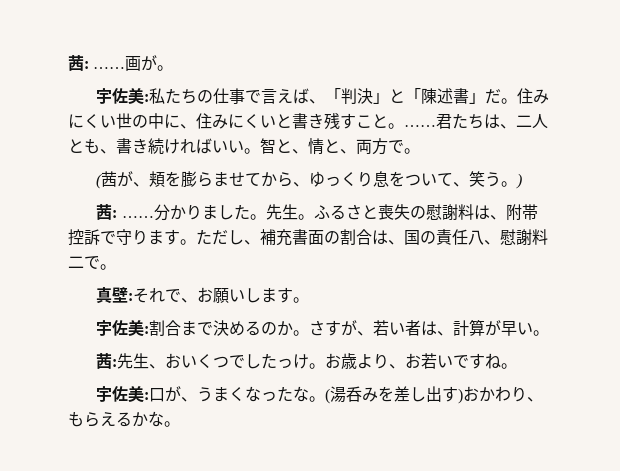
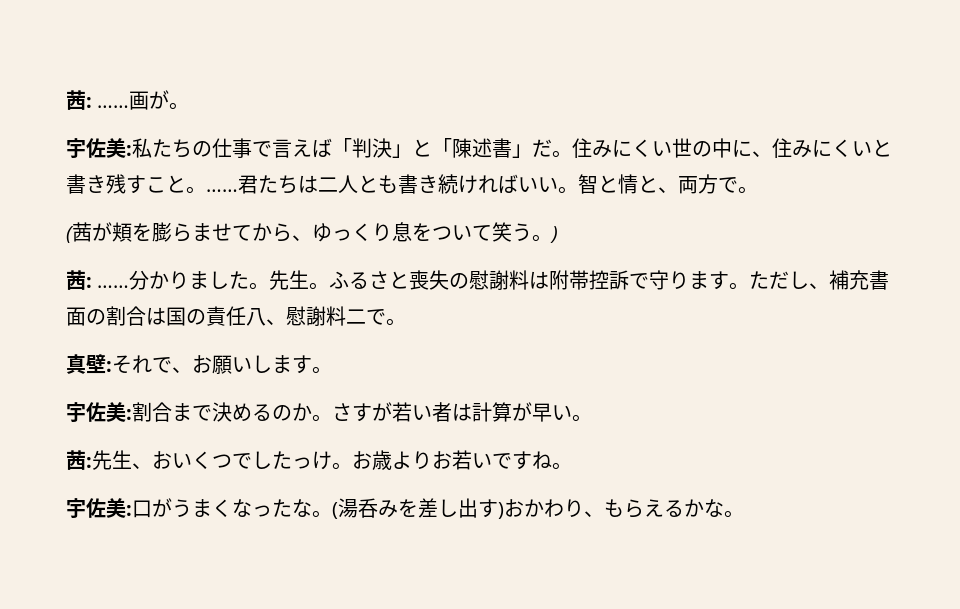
[309,99,326,104] 、 -> (332, 148) none
[500,124,516,129] 、 -> (318, 184) none
[100,149,116,154] 、 -> (398, 184) none
[292,149,308,154] 、 -> (618, 184) none
[133,182,150,187] 、 -> (112, 231) none
[453,182,470,187] 、 -> (492, 233) none
[489,215,506,220] 、 -> (550, 280) none
[388,240,404,245] 、 -> (166, 316) none
[357,331,374,336] 、 -> (392, 411) none
[437,331,454,336] 、 -> (472, 412) none
[389,364,406,369] 、 -> (432, 460) none
[181,397,198,402] 、 -> (172, 507) none

